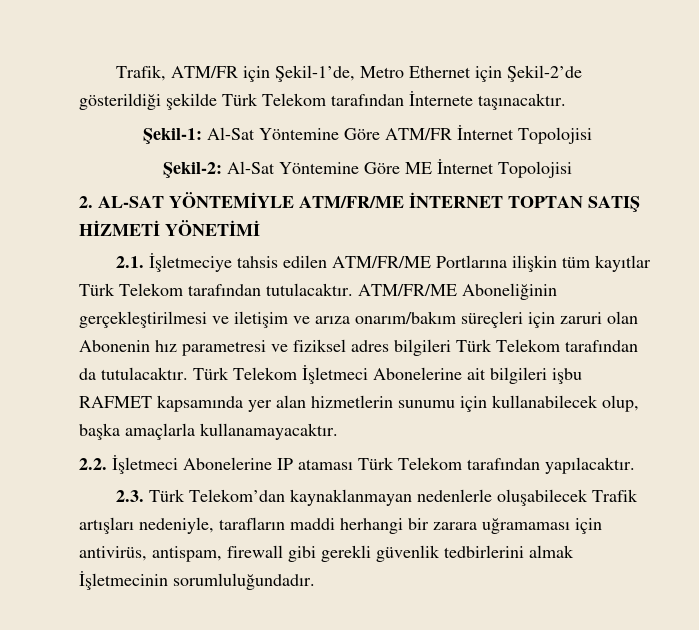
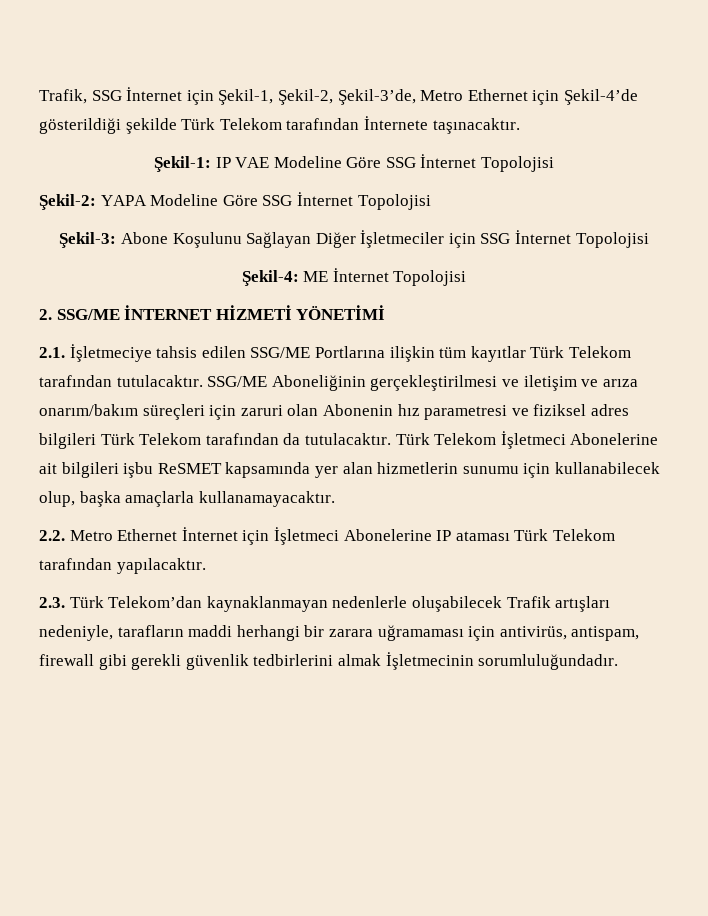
[170,65,355,82] ATM/FR için Şekil-1’de, -> [91,87,416,105] SSG İnternet için Şekil-1, Şekil-2, Şekil-3’de,
[506,65,582,82] Şekil-2’de -> [563,89,638,105] Şekil-4’de
[206,125,592,144] [162,159,572,178] [79,192,640,212] Al-Sat Yöntemine Göre ATM/FR İnternet Topolojisi // Şekil-2: Al-Sat Yöntemine Göre ME İnternet Topolojisi // 2. AL-SAT YÖNTEMİYLE ATM/FR/ME İNTERNET TOPTAN SATIŞ -> [215,154,555,172] [39,192,431,210] [59,230,649,248] [241,268,467,286] [39,305,213,320] IP VAE Modeline Göre SSG İnternet Topolojisi // Şekil-2: YAPA Modeline Göre SSG İnternet Topolojisi // Şekil-3: Abone Koşulunu Sağlayan Diğer İşletmeciler için SSG İnternet Topolojisi // Şekil-4: ME İnternet Topolojisi // 2. SSG/ME İNTERNET
[331,256,431,268] ATM/FR/ME -> [250,347,311,358] SSG/ME
[358,284,457,296] ATM/FR/ME -> [207,376,268,387] SSG/ME
[79,396,152,408] RAFMET -> [157,463,222,474] ReSMET
(107, 464) none -> [69,527,270,545] Metro Ethernet İnternet için

